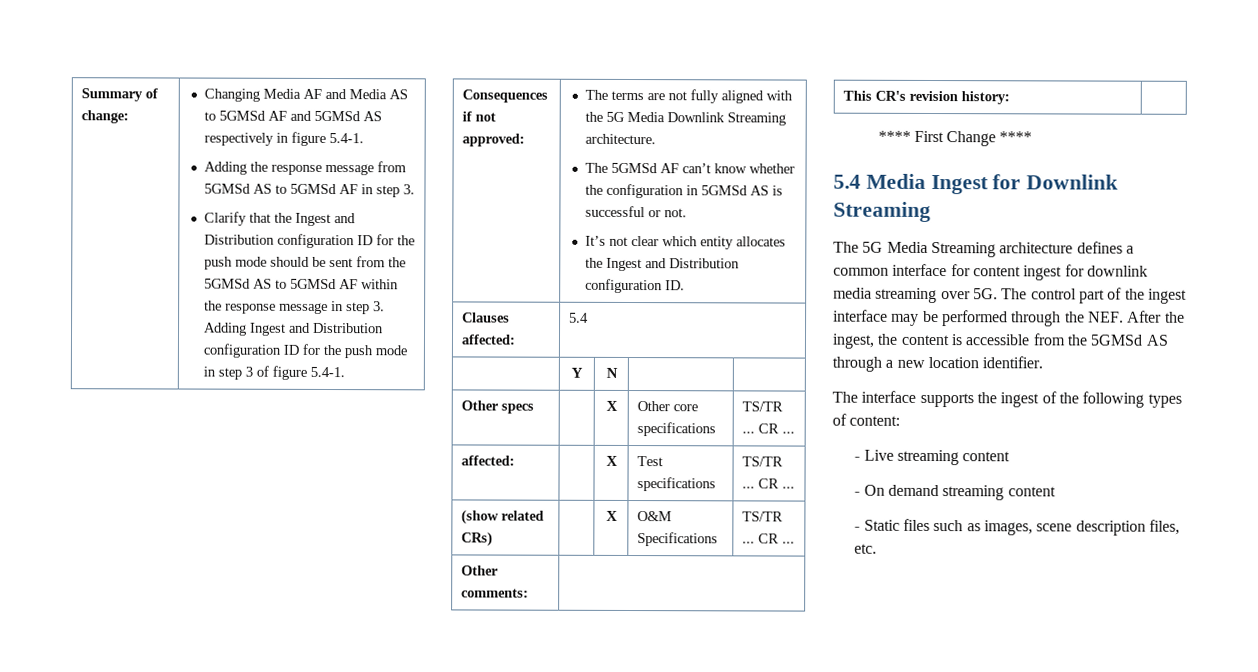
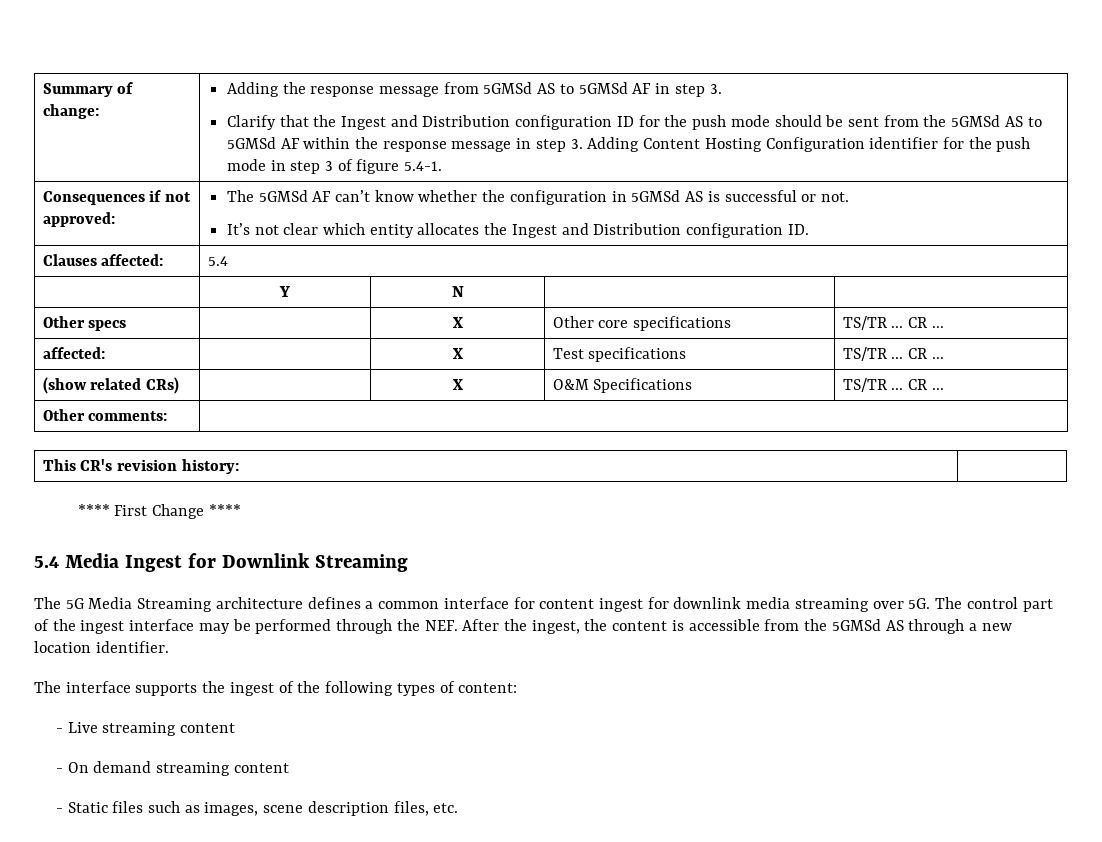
[204,88,409,102] [204,110,383,122] [204,131,365,146] Changing Media AF and Media AS to 5GMSd AF and 5GMSd AS respectively in figure 5.4-1. // -> (99, 111) none
[249,322,385,336] [203,343,300,358] Ingest and Distribution configuration ID -> [643,137,939,152] Content Hosting Configuration identifier
[611,89,794,104] [585,111,787,126] [585,133,657,145] [585,162,609,173] terms are not fully aligned with the 5G Media Downlink Streaming architecture. // The -> (254, 196) none

